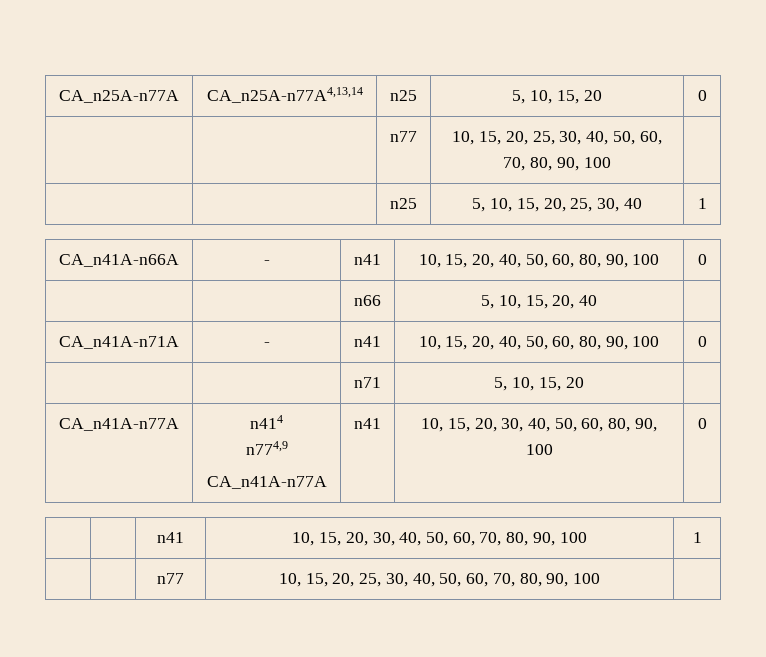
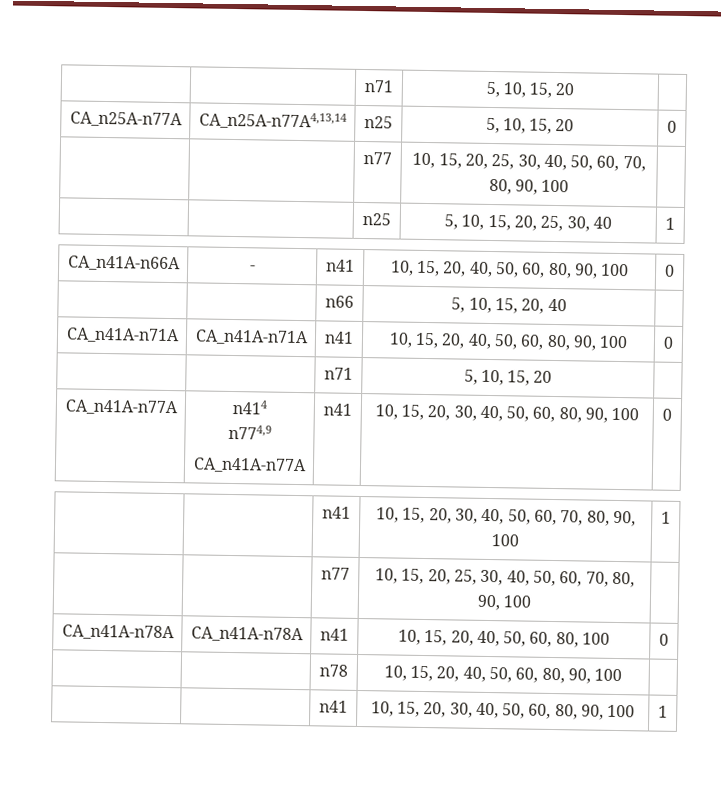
(59, 96) none -> [364,80,393,93] [485,81,575,98] | | n71 | 5, 10, 15, 20 | //
[263,342,270,347] - -> [194,329,309,346] CA_n41A-n71A
(600, 578) none -> [61,624,175,641] [190,626,304,643] [320,628,349,641] [397,629,611,648] [659,633,669,646] [319,664,348,677] [383,665,623,684] [319,700,348,713] [370,701,636,720] [658,705,668,718] // CA_n41A-n78A | CA_n41A-n78A | n41 | 10, 15, 20, 40, 50, 60, 80, 100 | 0 // | | n78 | 10, 15, 20, 40, 50, 60, 80, 90, 100 | // | | n41 | 10, 15, 20, 30, 40, 50, 60, 80, 90, 100 | 1

